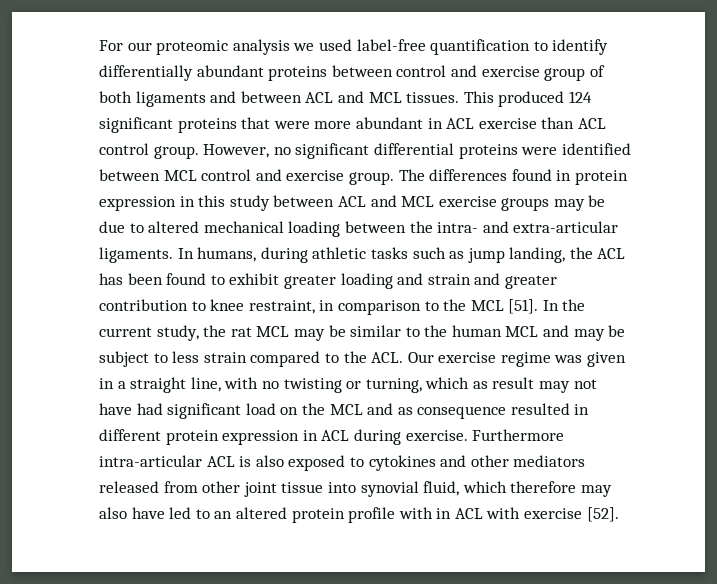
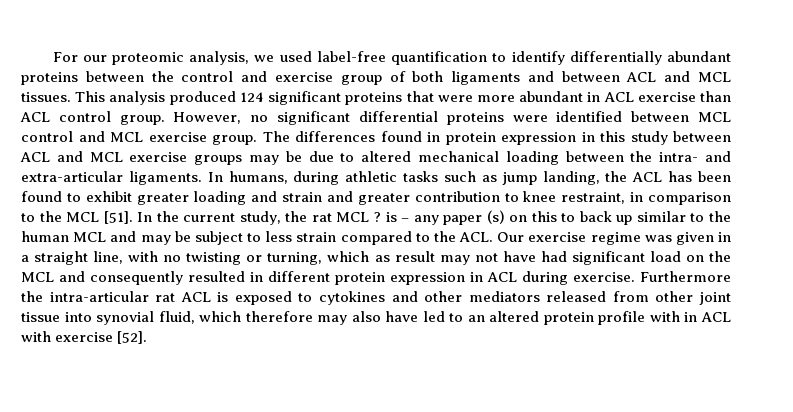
[232,39,290,55] analysis -> [189,51,250,65] analysis,
(393, 71) none -> [151,71,174,82] the
(494, 97) none -> [109,91,166,105] analysis
(282, 175) none -> [110,132,143,142] MCL
[293,325,346,341] may be -> [373,210,633,225] ? is – any paper (s) on this to back up
[397,406,507,419] as consequence -> [90,271,183,285] consequently
[99,455,202,467] intra-articular -> [21,291,176,302] the intra-articular rat
[255,455,284,467] also -> (229, 297) none

